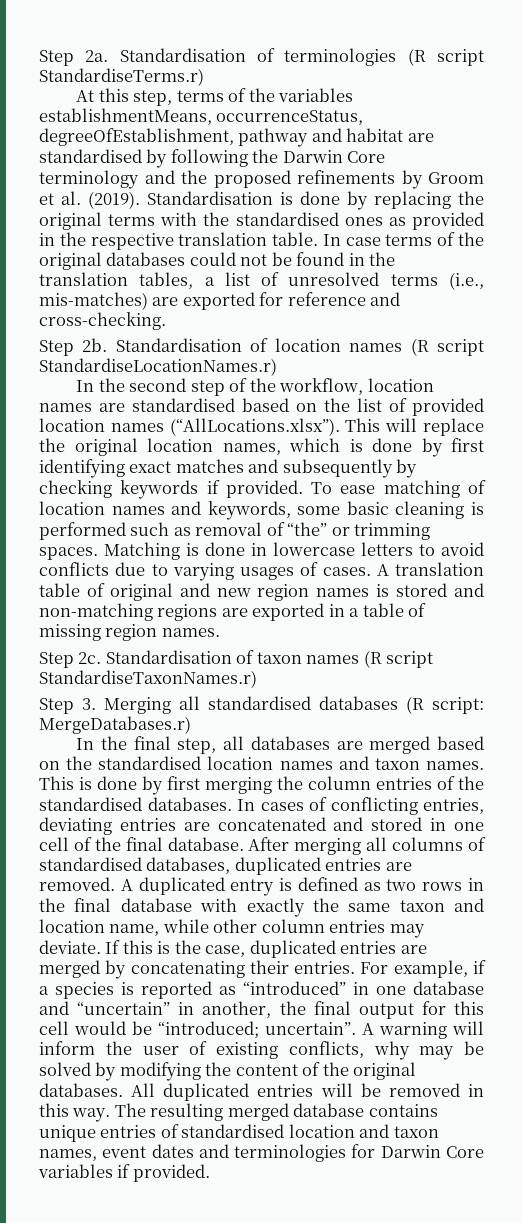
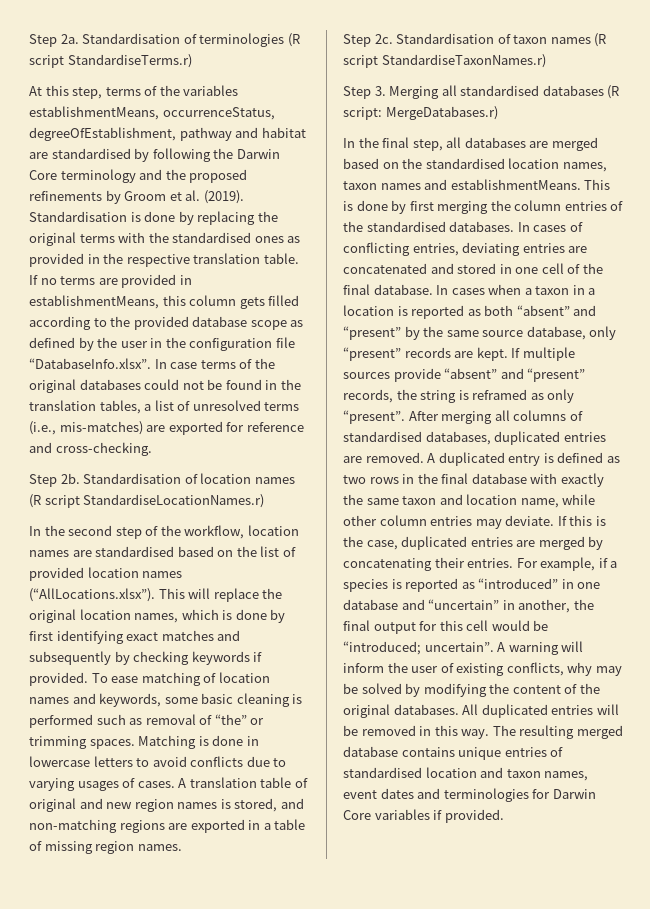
(319, 239) none -> [29,274,192,288] [29,295,300,309] [29,316,304,330] [29,337,295,351] [29,358,151,369] If no terms are provided in establishmentMeans, this column gets filled according to the provided database scope as defined by the user in the configuration file “DatabaseInfo.xlsx”.
[396,583,448,597] stored -> [234,798,278,812] stored,
[279,756,485,770] names and taxon names. -> [562,162,607,172] [343,179,581,190] names, taxon names and establishmentMeans.
(244, 844) none -> [436,284,596,295] [343,305,597,319] [343,326,617,340] [343,347,575,361] [343,368,586,382] [343,389,575,403] [343,410,405,424] In cases when a taxon in a location is reported as both “absent” and “present” by the same source database, only “present” records are kept. If multiple sources provide “absent” and “present” records, the string is reframed as only “present”.

